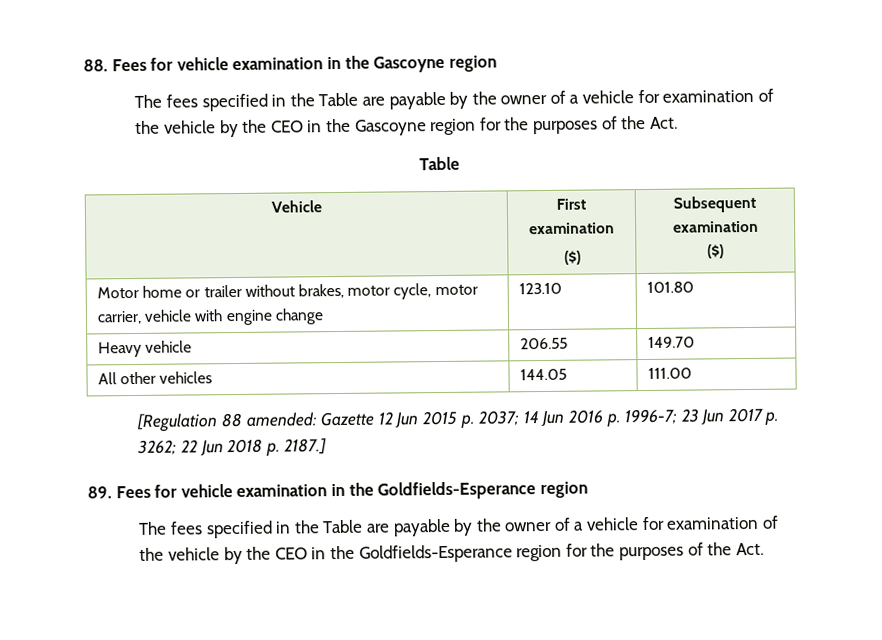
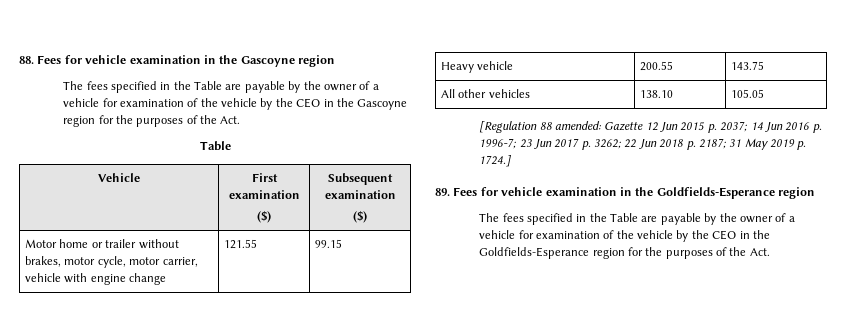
[519,282,563,295] [647,281,695,293] 123.10 | 101.80 -> [224,239,258,249] [315,239,343,248] 121.55 | 99.15
[520,337,569,350] [648,336,696,348] 206.55 | 149.70 -> [640,61,674,71] [731,61,765,70] 200.55 | 143.75
[520,368,568,381] [648,367,693,379] 144.05 | 111.00 -> [640,90,674,98] [731,89,765,98] 138.10 | 105.05
[284,438,328,455] 2187.] -> [698,138,807,150] [479,155,512,167] 2187; 31 May 2019 p. 1724.]

